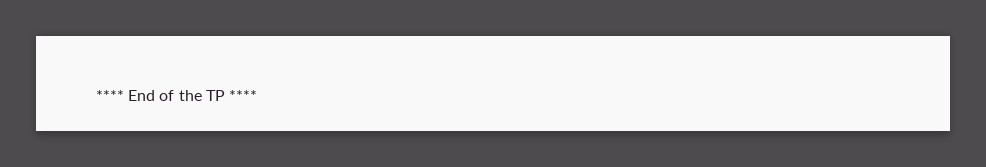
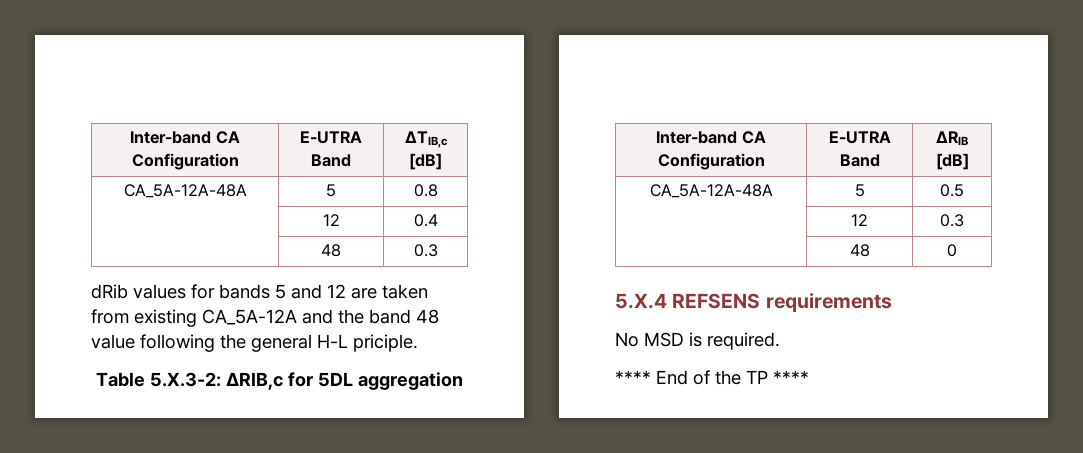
(96, 95) none -> [130,131,240,144] [131,153,239,170] [300,131,362,144] [311,154,351,167] [404,131,448,148] [409,153,442,170] [123,184,247,198] [326,184,336,197] [413,184,438,197] [322,214,340,226] [413,214,438,227] [321,244,341,257] [413,244,438,257] [91,284,428,299] [91,309,439,327] [91,334,418,352] [96,372,463,390] [656,131,766,144] [657,153,765,170] [828,131,891,144] [839,154,880,167] [936,131,968,145] [935,153,969,170] [649,184,773,198] [854,184,865,197] [940,184,964,197] [851,214,868,226] [940,214,964,227] [849,244,870,257] [947,244,957,257] [615,293,892,312] [615,332,780,350] Inter-band CA Configuration | E-UTRA Band | ΔTIB,c [dB] // CA_5A-12A-48A | 5 | 0.8 // | 12 | 0.4 // | 48 | 0.3 // dRib values for bands 5 and 12 are taken from existing CA_5A-12A and the band 48 value following the general H-L priciple. // Table 5.X.3-2: ΔRIB,c for 5DL aggregation // Inter-band CA Configuration | E-UTRA Band | ΔRIB [dB] // CA_5A-12A-48A | 5 | 0.5 // | 12 | 0.3 // | 48 | 0 // 5.X.4 REFSENS requirements // No MSD is required. //

